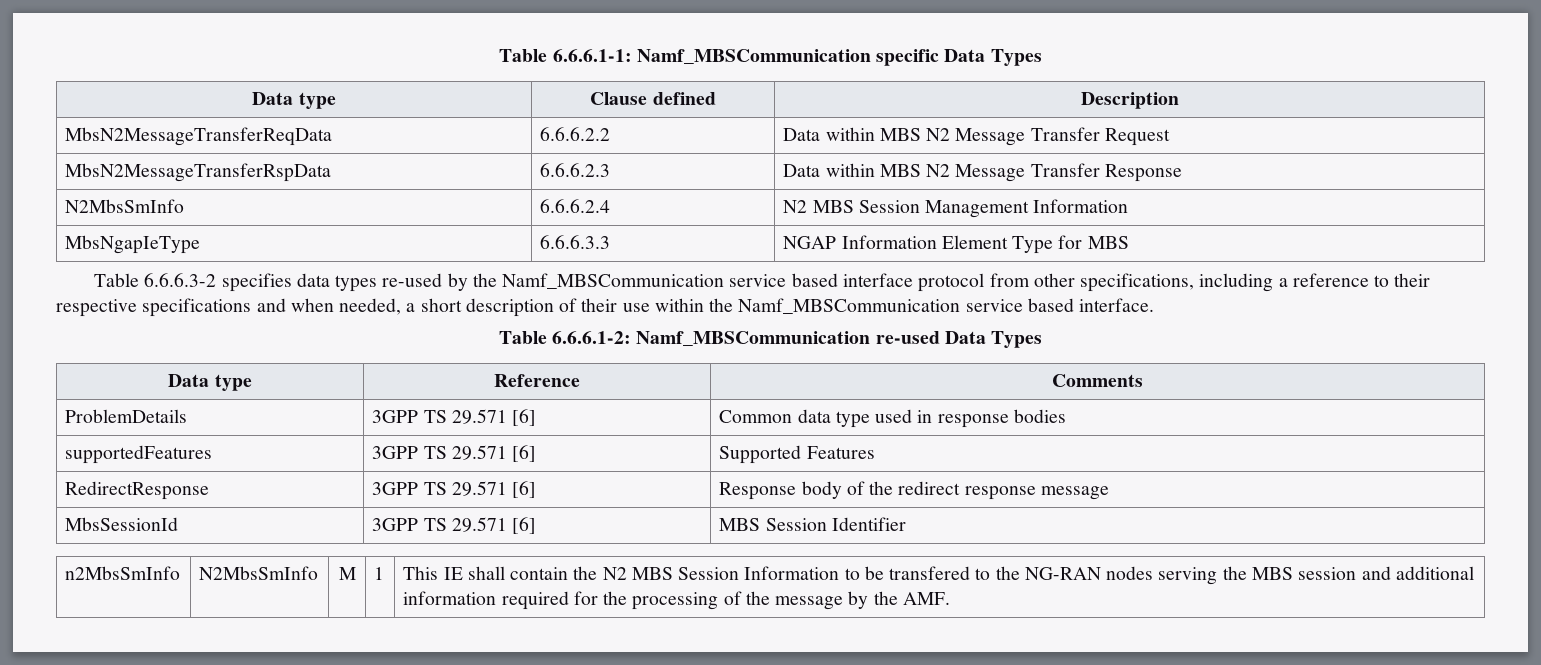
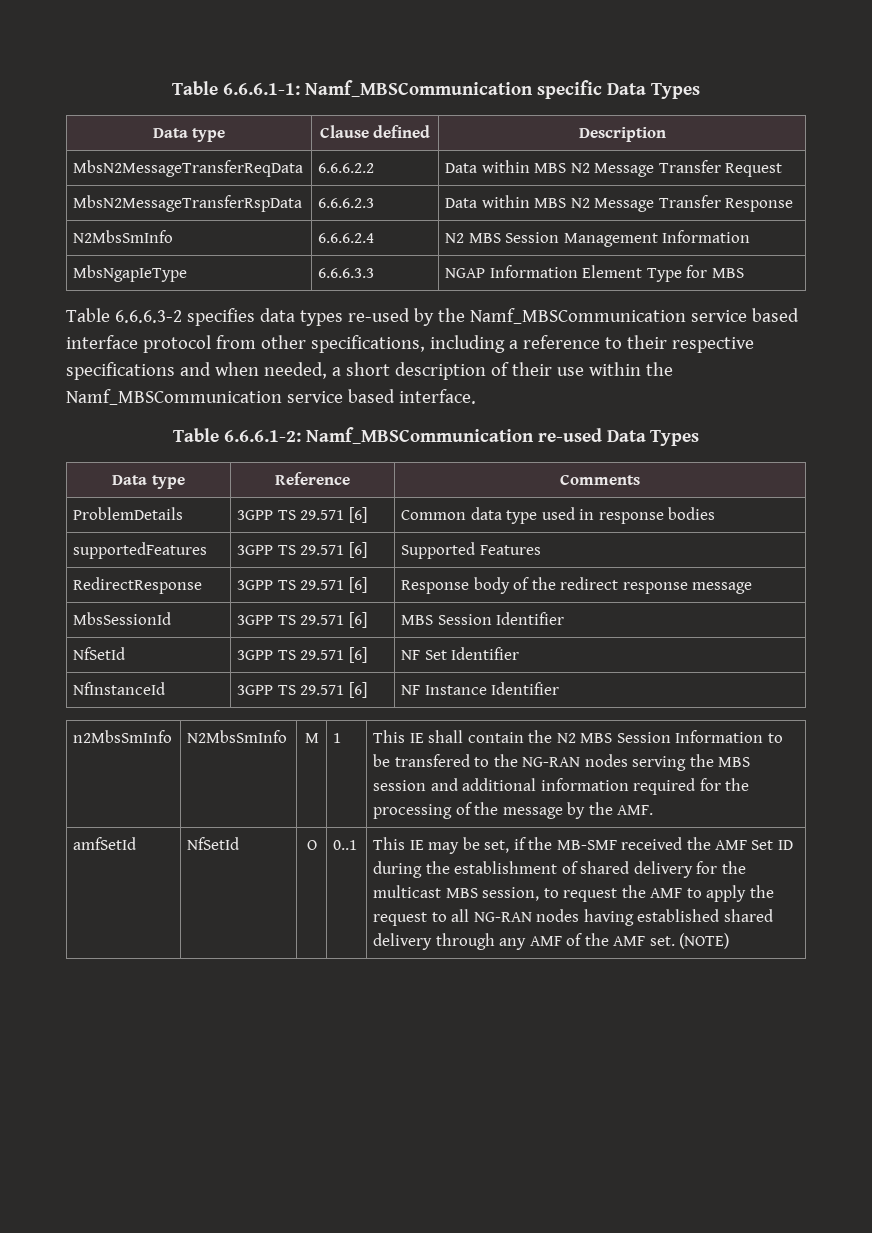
(906, 524) none -> [73,647,126,660] [237,647,367,663] [401,647,520,660] [73,682,166,695] [237,682,367,698] [401,682,560,695] // NfSetId | 3GPP TS 29.571 [6] | NF Set Identifier // NfInstanceId | 3GPP TS 29.571 [6] | NF Instance Identifier
(950, 598) none -> [73,837,137,850] [187,837,240,850] [306,840,317,850] [333,840,358,850] [373,837,793,854] [373,861,746,878] [373,885,774,902] [373,909,773,926] [373,933,730,950] // amfSetId | NfSetId | O | 0..1 | This IE may be set, if the MB-SMF received the AMF Set ID during the establishment of shared delivery for the multicast MBS session, to request the AMF to apply the request to all NG-RAN nodes having established shared delivery through any AMF of the AMF set. (NOTE)

